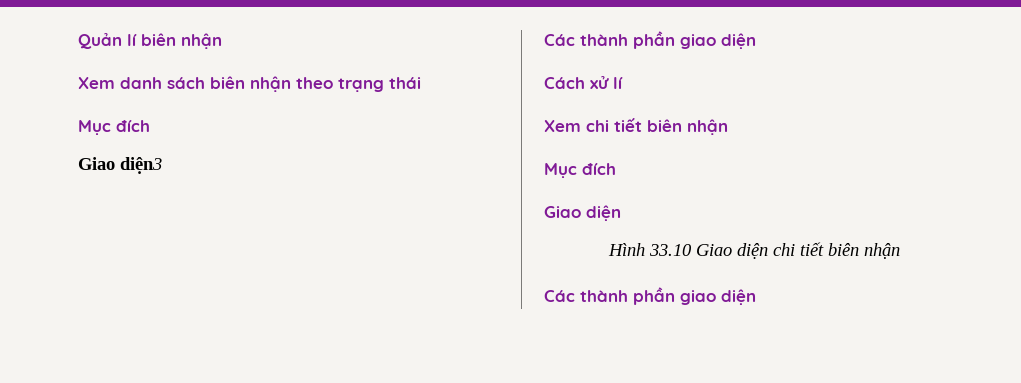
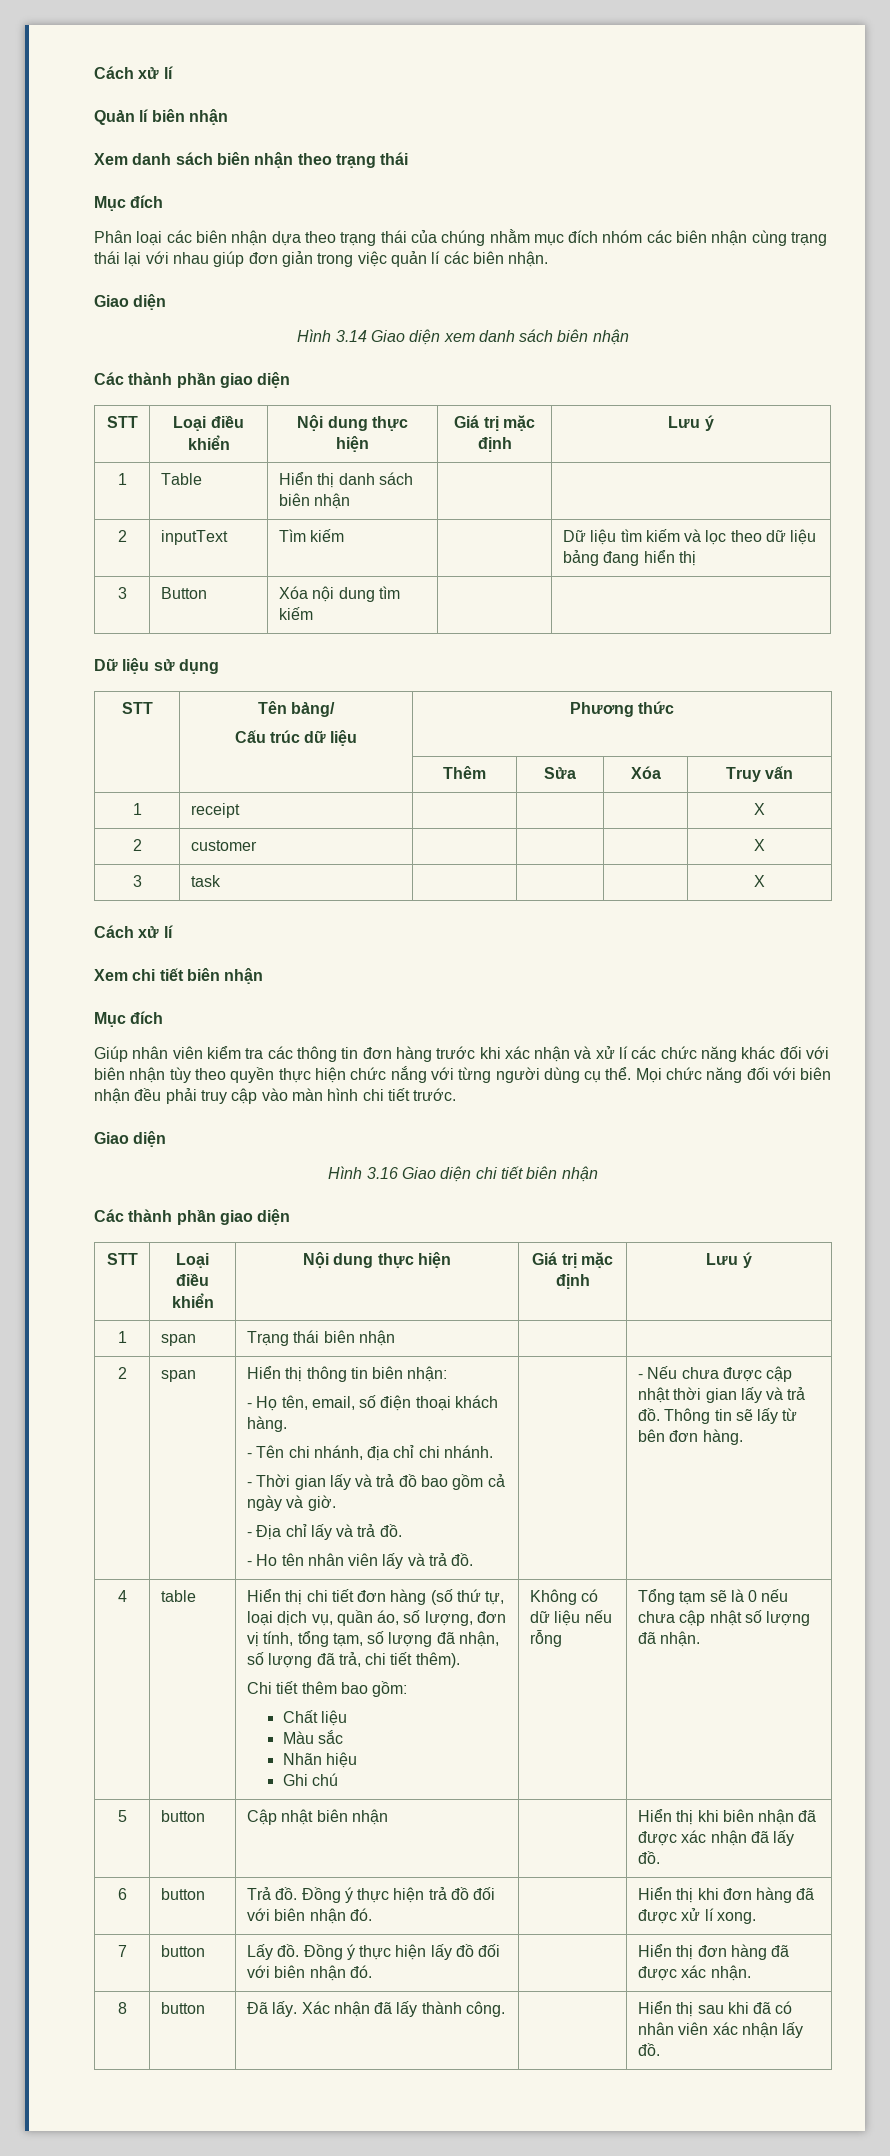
(78, 41) none -> [94,66,173,79] Cách xử lí //
[78,157,162,174] [544,31,756,49] Giao diện3 // Các thành phần giao diện -> [94,229,828,246] [94,251,549,267] [94,294,167,310] [297,329,629,345] [94,372,291,388] [106,416,138,428] [173,416,244,431] [187,435,230,450] [297,415,408,431] [336,436,369,452] [454,415,535,431] [477,437,512,452] [668,415,714,431] [117,473,127,485] [160,473,202,485] [278,472,413,488] [278,493,351,509] [117,530,127,542] [160,530,228,545] [278,529,345,542] [562,529,817,545] [562,550,696,566] [117,587,127,599] [160,587,207,599] [278,586,400,602] [278,607,313,620] [94,658,219,674] [121,702,153,714] [257,701,336,717] [234,730,358,746] [569,701,675,717] [443,766,486,779] [544,767,576,779] [630,766,661,779] [725,766,794,782] [132,803,142,815] [190,803,240,818] [754,803,765,815] [132,839,142,851] [190,840,257,851] [754,839,765,851] [132,875,142,887] [190,875,221,887] [754,875,765,887] Phân loại các biên nhận dựa theo trạng thái của chúng nhằm mục đích nhóm các biên nhận cùng trạng thái lại với nhau giúp đơn giản trong việc quản lí các biên nhận. // Giao diện // Hình 3.14 Giao diện xem danh sách biên nhận // Các thành phần giao diện // STT | Loại điều khiển | Nội dung thực hiện | Giá trị mặc định | Lưu ý // 1 | Table | Hiển thị danh sách biên nhận | | // 2 | inputText | Tìm kiếm | | Dữ liệu tìm kiếm và lọc theo dữ liệu bảng đang hiển thị // 3 | Button | Xóa nội dung tìm kiếm | | // Dữ liệu sử dụng // STT | Tên bảng/ // Cấu trúc dữ liệu | Phương thức // | | Thêm | Sửa | Xóa | Truy vấn // 1 | receipt | | | | X // 2 | customer | | | | X // 3 | task | | | | X
[544,205,621,221] [607,243,692,256] // Giao diện // Hình 33.10 -> [94,1046,830,1062] [94,1066,832,1083] [94,1088,457,1104] [94,1131,167,1147] [328,1166,398,1179] // Giúp nhân viên kiểm tra các thông tin đơn hàng trước khi xác nhận và xử lí các chức năng khác đối với biên nhận tùy theo quyền thực hiện chức nắng với từng người dùng cụ thể. Mọi chức năng đối với biên nhận đều phải truy cập vào màn hình chi tiết trước. // Giao diện // Hình 3.16
(756, 297) none -> [106,1253,138,1265] [176,1253,209,1268] [176,1274,209,1286] [171,1293,214,1308] [303,1252,451,1268] [532,1252,613,1268] [555,1274,590,1289] [706,1252,752,1268] [117,1331,127,1343] [160,1334,196,1346] [246,1330,395,1346] [117,1367,127,1379] [160,1370,196,1382] [246,1366,448,1382] [246,1395,499,1411] [246,1416,287,1432] [246,1445,494,1461] [246,1474,505,1490] [246,1495,336,1511] [246,1524,402,1540] [246,1553,474,1569] [637,1366,793,1382] [637,1387,806,1403] [637,1408,798,1424] [637,1429,743,1445] [117,1590,127,1602] [160,1590,196,1602] [246,1589,505,1605] [246,1610,507,1626] [246,1631,500,1647] [246,1652,460,1668] [246,1681,408,1697] [282,1710,347,1726] [282,1730,343,1744] [282,1752,357,1768] [282,1773,338,1786] [529,1589,599,1605] [529,1610,612,1626] [529,1630,562,1647] [637,1589,789,1605] [637,1610,811,1626] [637,1631,701,1647] [117,1810,127,1822] [160,1810,205,1822] [246,1809,388,1825] [637,1809,817,1825] [637,1830,795,1846] [637,1851,660,1864] [117,1888,127,1900] [160,1888,205,1900] [246,1887,496,1903] [246,1908,372,1924] [637,1887,815,1903] [637,1908,756,1924] [117,1945,127,1957] [160,1945,205,1957] [246,1944,501,1960] [246,1965,372,1981] [637,1944,790,1960] [637,1965,751,1981] [117,2002,127,2014] [160,2002,205,2014] [246,2001,506,2017] [637,2001,793,2017] [637,2022,804,2038] [637,2043,660,2056] // STT | Loại điều khiển | Nội dung thực hiện | Giá trị mặc định | Lưu ý // 1 | span | Trạng thái biên nhận | | // 2 | span | Hiển thị thông tin biên nhận: // - Họ tên, email, số điện thoại khách hàng. // - Tên chi nhánh, địa chỉ chi nhánh. // - Thời gian lấy và trả đồ bao gồm cả ngày và giờ. // - Địa chỉ lấy và trả đồ. // - Ho tên nhân viên lấy và trả đồ. | | - Nếu chưa được cập nhật thời gian lấy và trả đồ. Thông tin sẽ lấy từ bên đơn hàng. // 4 | table | Hiển thị chi tiết đơn hàng (số thứ tự, loại dịch vụ, quần áo, số lượng, đơn vị tính, tổng tạm, số lượng đã nhận, số lượng đã trả, chi tiết thêm). // Chi tiết thêm bao gồm: // Chất liệu // Màu sắc // Nhãn hiệu // Ghi chú | Không có dữ liệu nếu rỗng | Tổng tạm sẽ là 0 nếu chưa cập nhật số lượng đã nhận. // 5 | button | Cập nhật biên nhận | | Hiển thị khi biên nhận đã được xác nhận đã lấy đồ. // 6 | button | Trả đồ. Đồng ý thực hiện trả đồ đối với biên nhận đó. | | Hiển thị khi đơn hàng đã được xử lí xong. // 7 | button | Lấy đồ. Đồng ý thực hiện lấy đồ đối với biên nhận đó. | | Hiển thị đơn hàng đã được xác nhận. // 8 | button | Đã lấy. Xác nhận đã lấy thành công. | | Hiển thị sau khi đã có nhân viên xác nhận lấy đồ.

